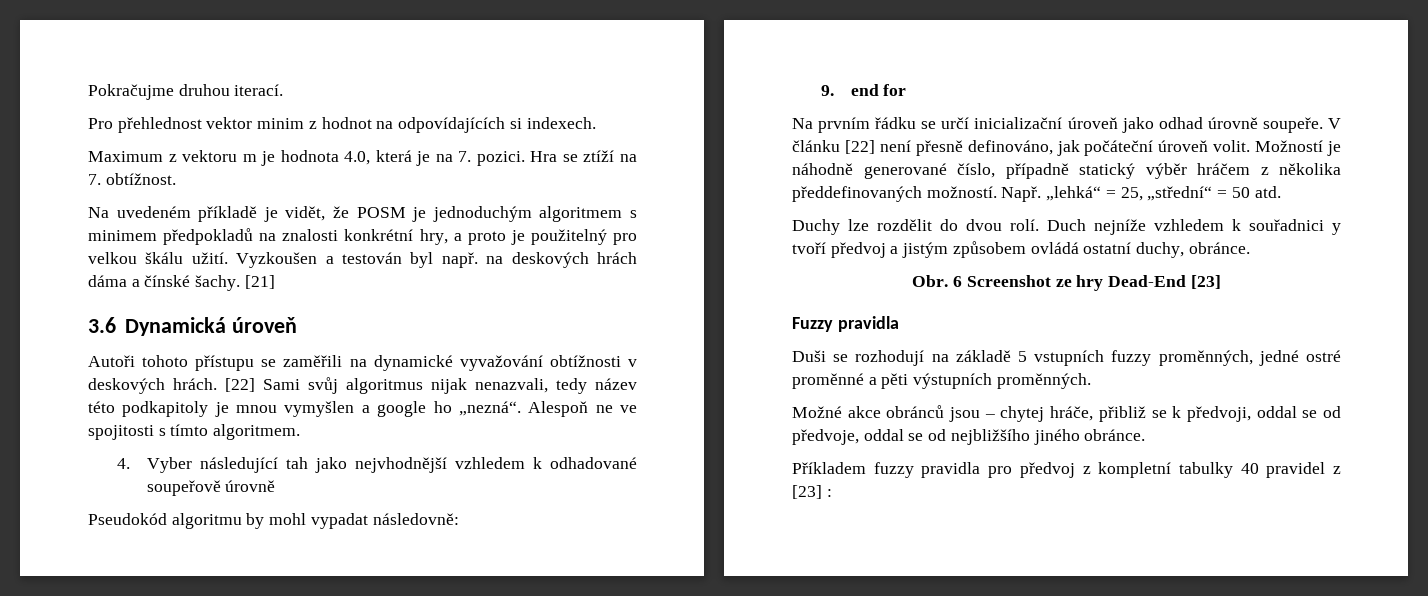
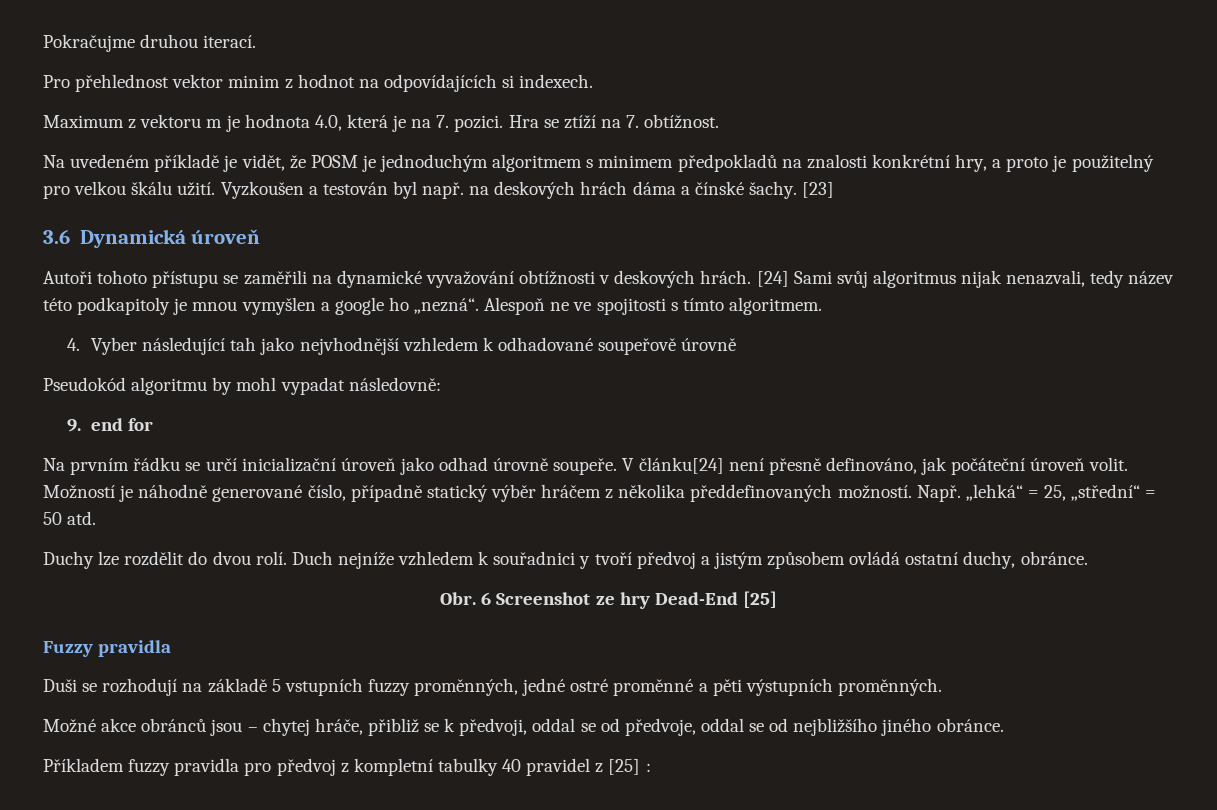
[244,275,275,289] [21] -> [802,182,835,198] [23]
[225,378,255,392] [22] -> [756,271,789,287] [24]
[792,140,875,154] článku [22] -> [638,457,724,474] článku[24]
[1190,275,1221,289] [23] -> [742,591,777,608] [25]
[792,485,822,499] [23] -> [608,759,641,775] [25]

